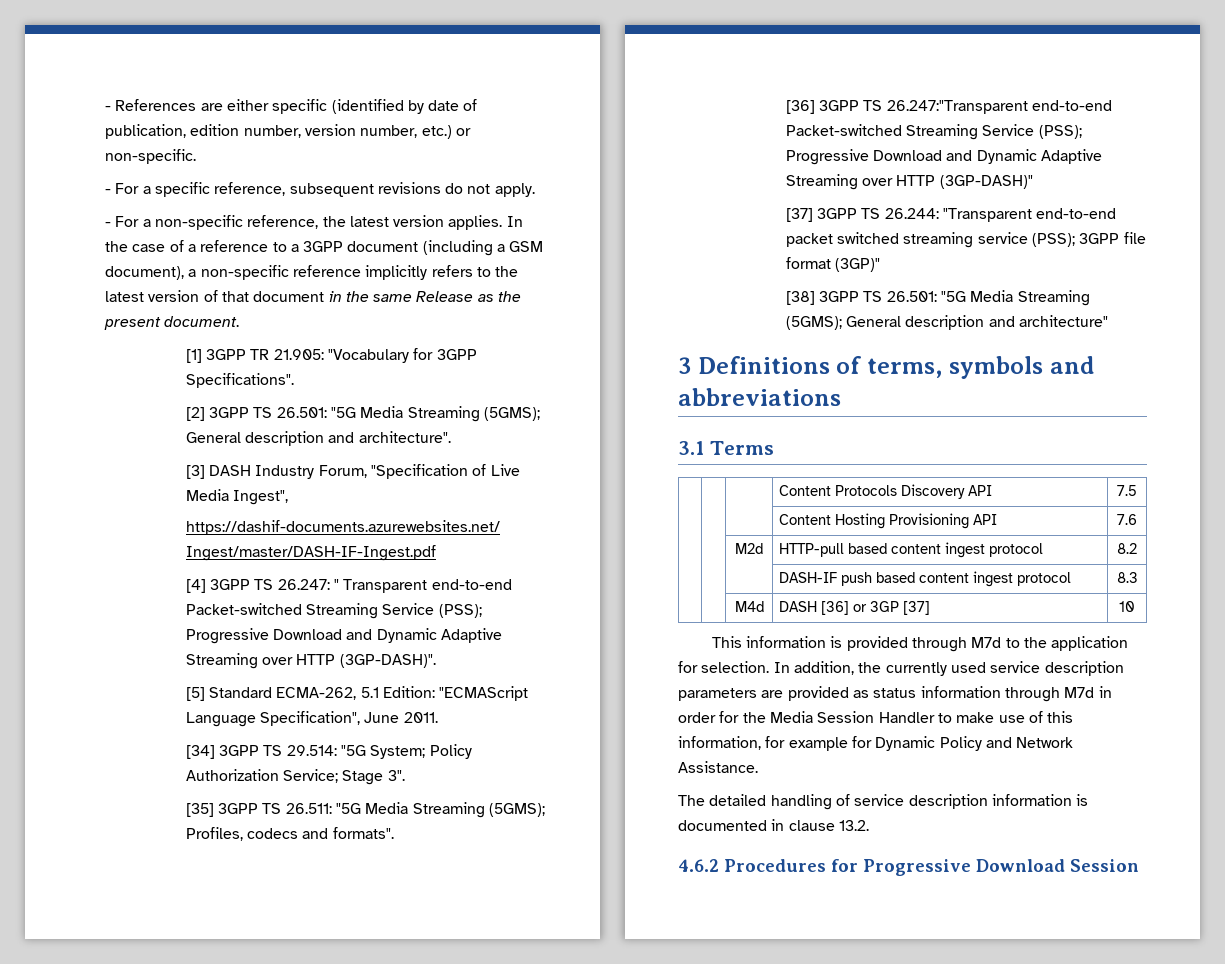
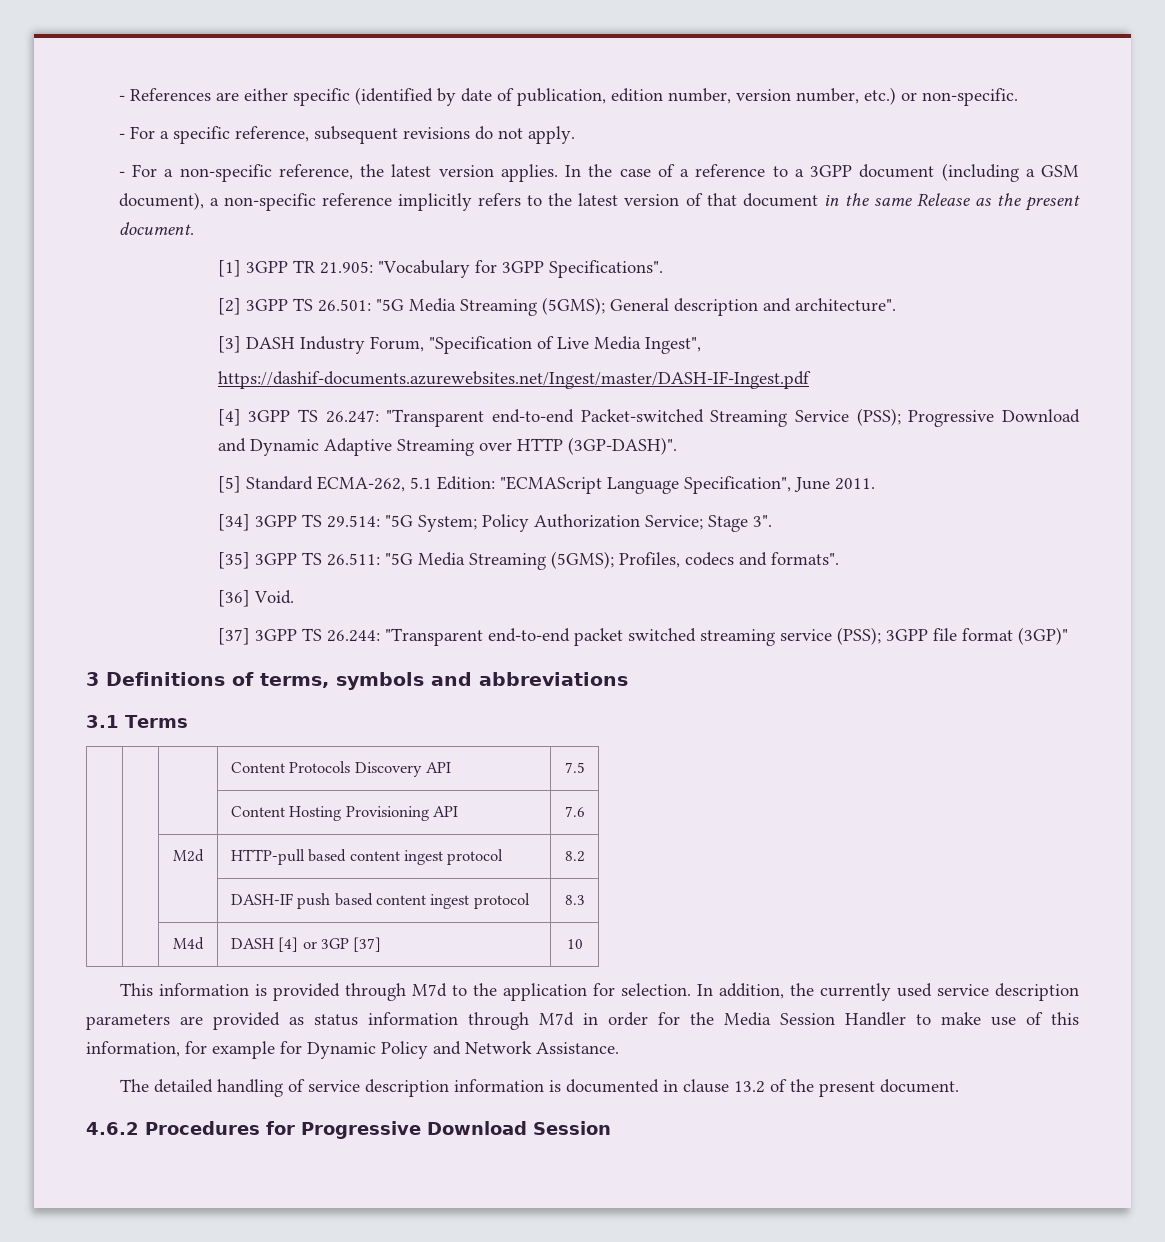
[333,579,428,593] " Transparent -> [386,409,485,427] "Transparent
[818,100,1112,114] [785,124,1082,140] [785,149,1102,165] [785,174,1033,190] 3GPP TS 26.247:"Transparent end-to-end Packet-switched Streaming Service (PSS); Progressive Download and Dynamic Adaptive Streaming over HTTP (3GP-DASH)" -> [253,590,294,604] Void.
[785,290,1090,306] [785,315,1108,330] // [38] 3GPP TS 26.501: "5G Media Streaming (5GMS); General description and architecture" -> (1068, 636) none
[821,601,850,615] [36] -> [278,937,299,952] [4]
[838,820,869,831] 13.2. -> [734,1079,960,1097] 13.2 of the present document.

